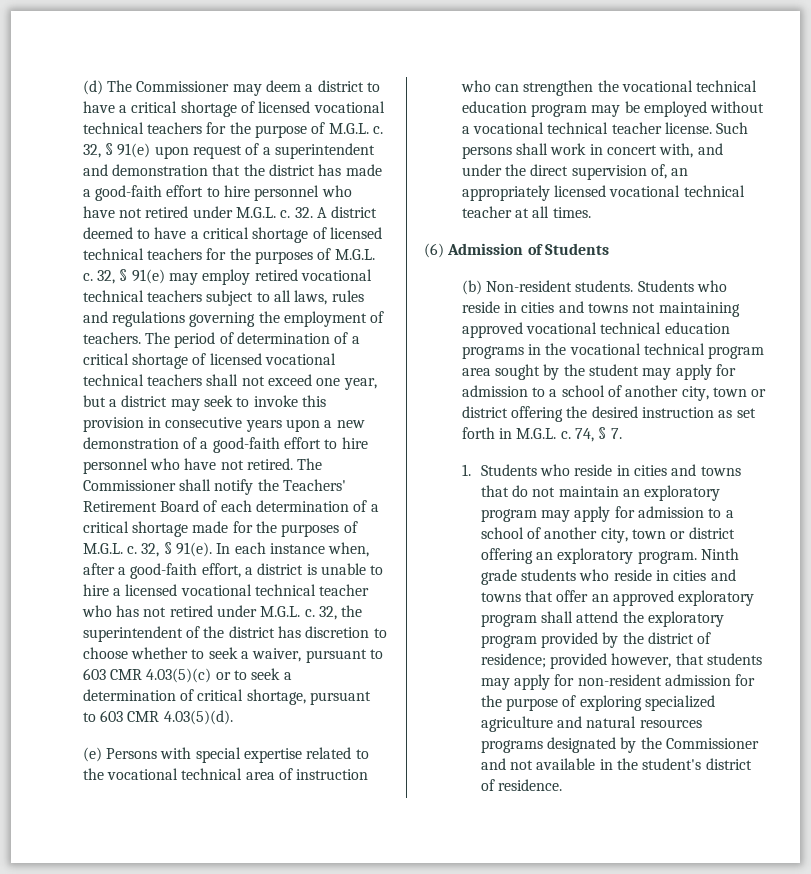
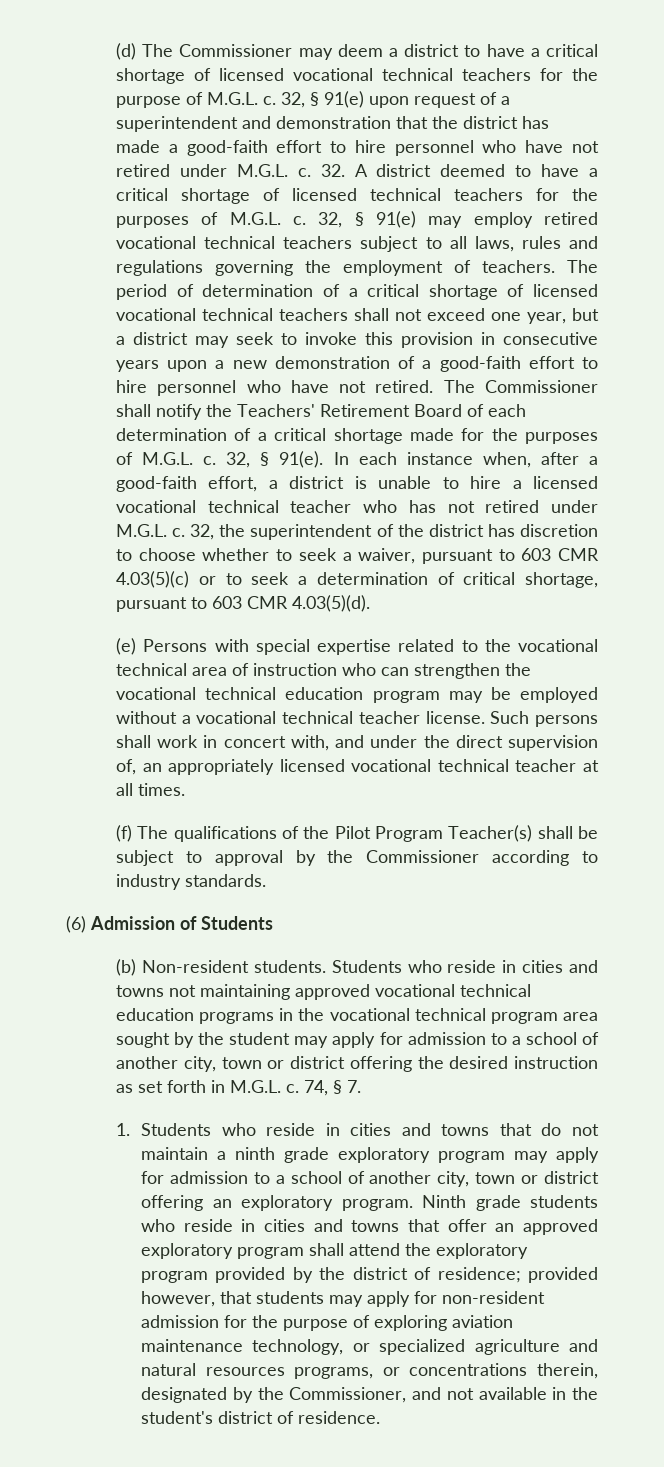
(591, 212) none -> [116,825,598,842] [116,850,598,866] [116,874,267,890] // (f) The qualifications of the Pilot Program Teacher(s) shall be subject to approval by the Commissioner according to industry standards.
[622,489,640,497] an -> [217,1147,330,1163] a ninth grade
(642, 703) none -> [452,1315,514,1328] [141,1339,370,1355] aviation maintenance technology, or
[480,740,543,753] programs -> [294,1363,598,1379] programs, or concentrations therein,
[665,738,759,749] Commissioner -> [289,1387,407,1403] Commissioner,

